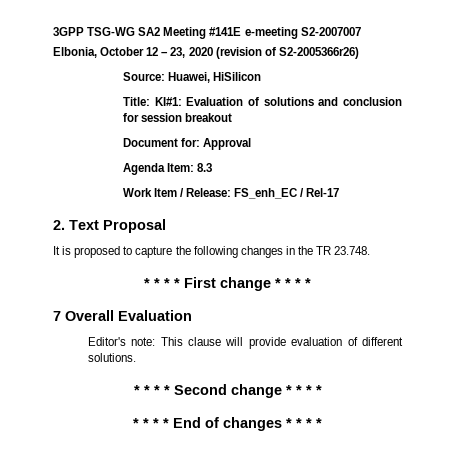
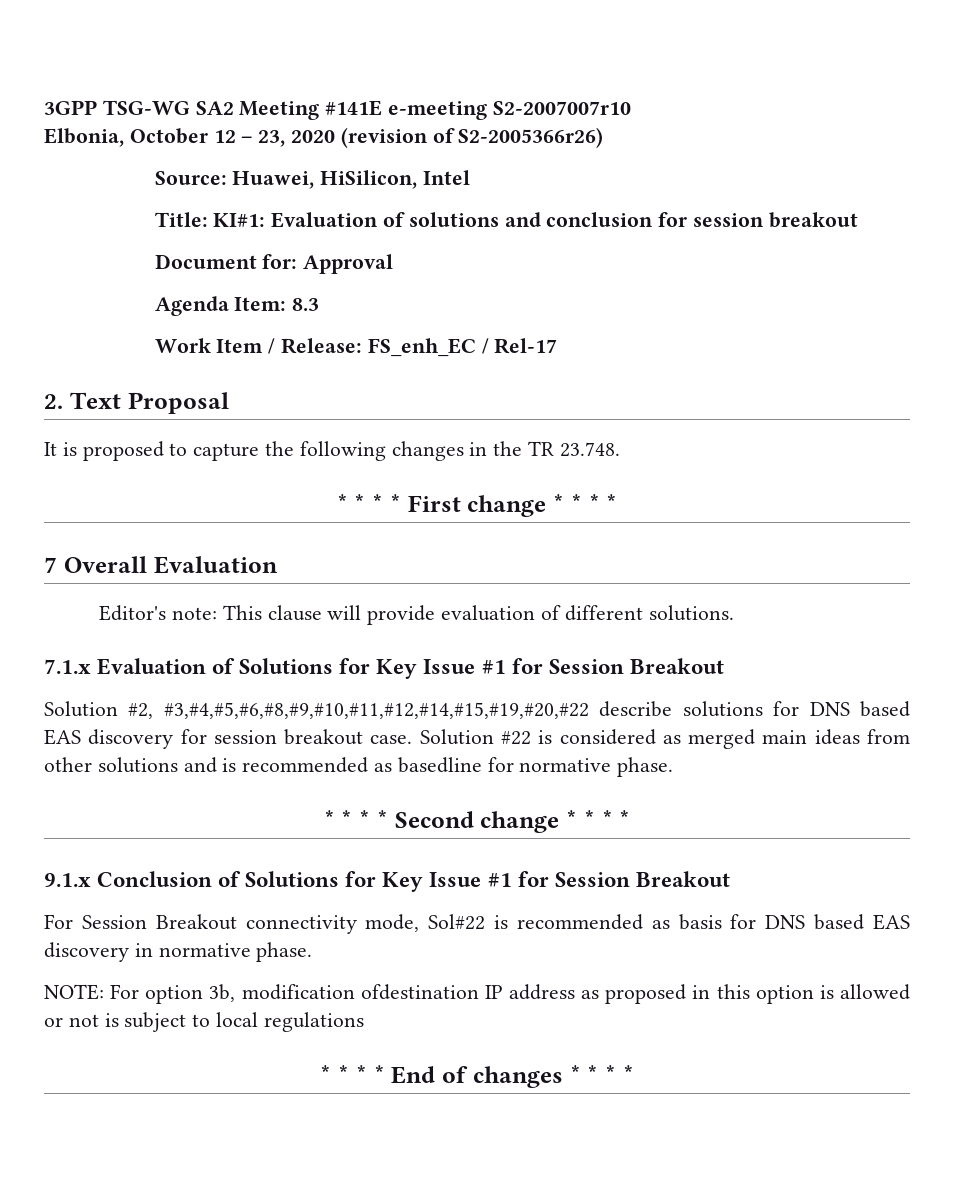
[300,27,361,36] S2-2007007 -> [492,101,631,115] S2-2007007r10
[213,72,262,81] HiSilicon -> [320,170,470,189] HiSilicon, Intel
(136, 357) none -> [44,658,724,679] [44,701,911,719] [44,729,911,749] [44,757,674,777] // 7.1.x Evaluation of Solutions for Key Issue #1 for Session Breakout // Solution #2, #3,#4,#5,#6,#8,#9,#10,#11,#12,#14,#15,#19,#20,#22 describe solutions for DNS based EAS discovery for session breakout case. Solution #22 is considered as merged main ideas from other solutions and is recommended as basedline for normative phase.
(322, 390) none -> [44,871,730,892] [44,914,910,934] [44,942,313,962] [44,984,910,1004] [44,1012,364,1032] // 9.1.x Conclusion of Solutions for Key Issue #1 for Session Breakout // For Session Breakout connectivity mode, Sol#22 is recommended as basis for DNS based EAS discovery in normative phase. // NOTE: For option 3b, modification ofdestination IP address as proposed in this option is allowed or not is subject to local regulations

